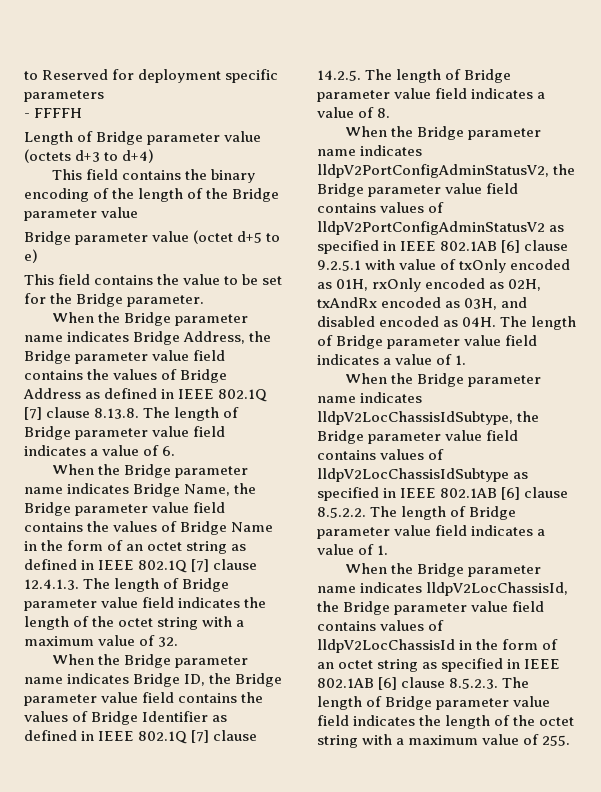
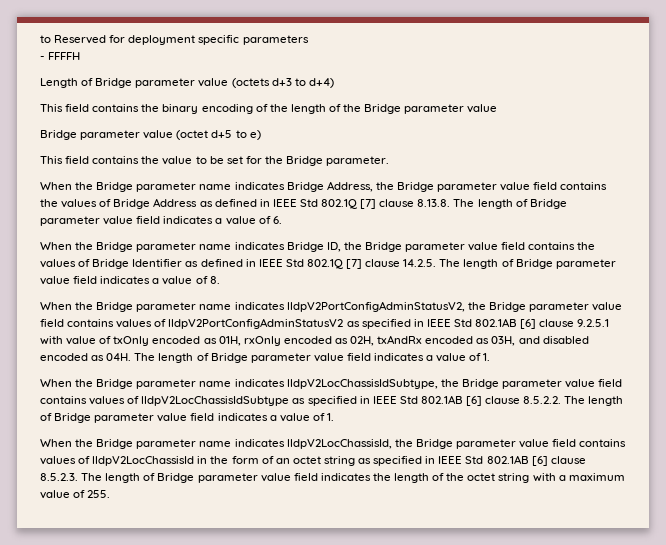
(215, 394) none -> [299,199,318,207] Std
[51,464,248,478] [24,483,257,497] [24,502,226,516] [24,521,274,535] [24,540,247,554] [24,559,258,573] [24,578,230,592] [24,597,267,611] [24,616,245,630] [24,635,179,647] // When the Bridge parameter name indicates Bridge Name, the Bridge parameter value field contains the values of Bridge Name in the form of an octet string as defined in IEEE 802.1Q [7] clause 12.4.1.3. The length of Bridge parameter value field indicates the length of the octet string with a maximum value of 32. -> (282, 220) none
(135, 736) none -> [285,259,304,267] Std
(437, 246) none -> [453,319,472,327] Std
(437, 493) none -> [399,396,418,404] Std
(561, 664) none -> [465,456,484,464] Std

